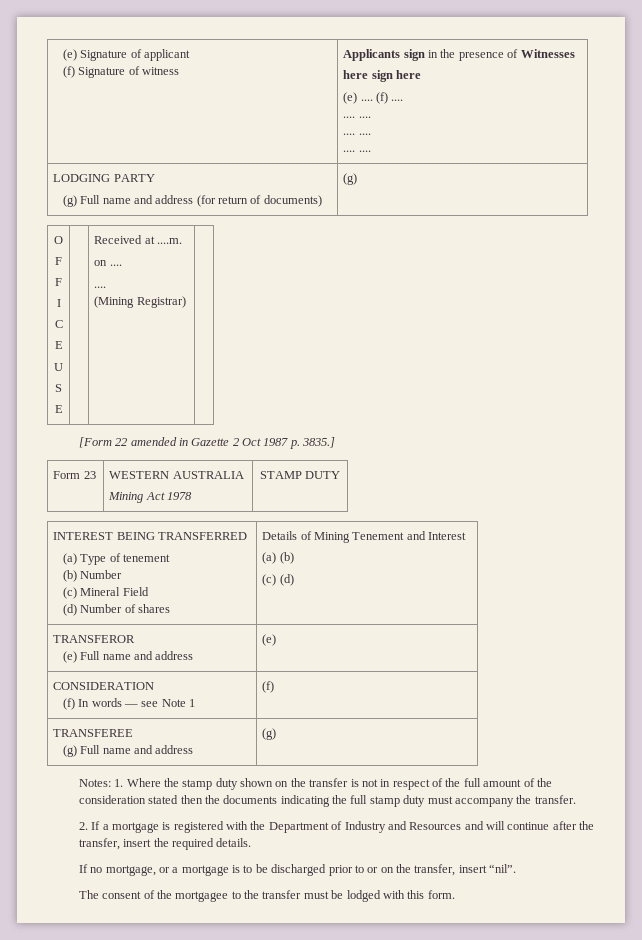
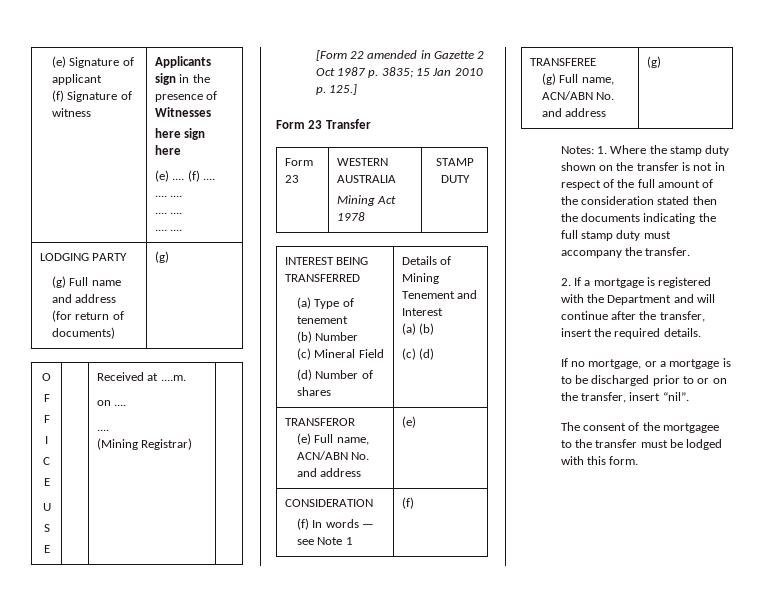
[302,437,336,448] 3835.] -> [381,67,483,78] [315,84,357,95] [276,119,371,129] 3835; 15 Jan 2010 p. 125.] // Form 23 Transfer
[102,654,131,660] name -> [336,437,369,445] [296,451,370,460] name, ACN/ABN No.
[102,748,131,754] name -> [581,77,614,85] [541,91,615,100] name, ACN/ABN No.
[331,821,462,833] of Industry and Resources -> (672, 300) none

